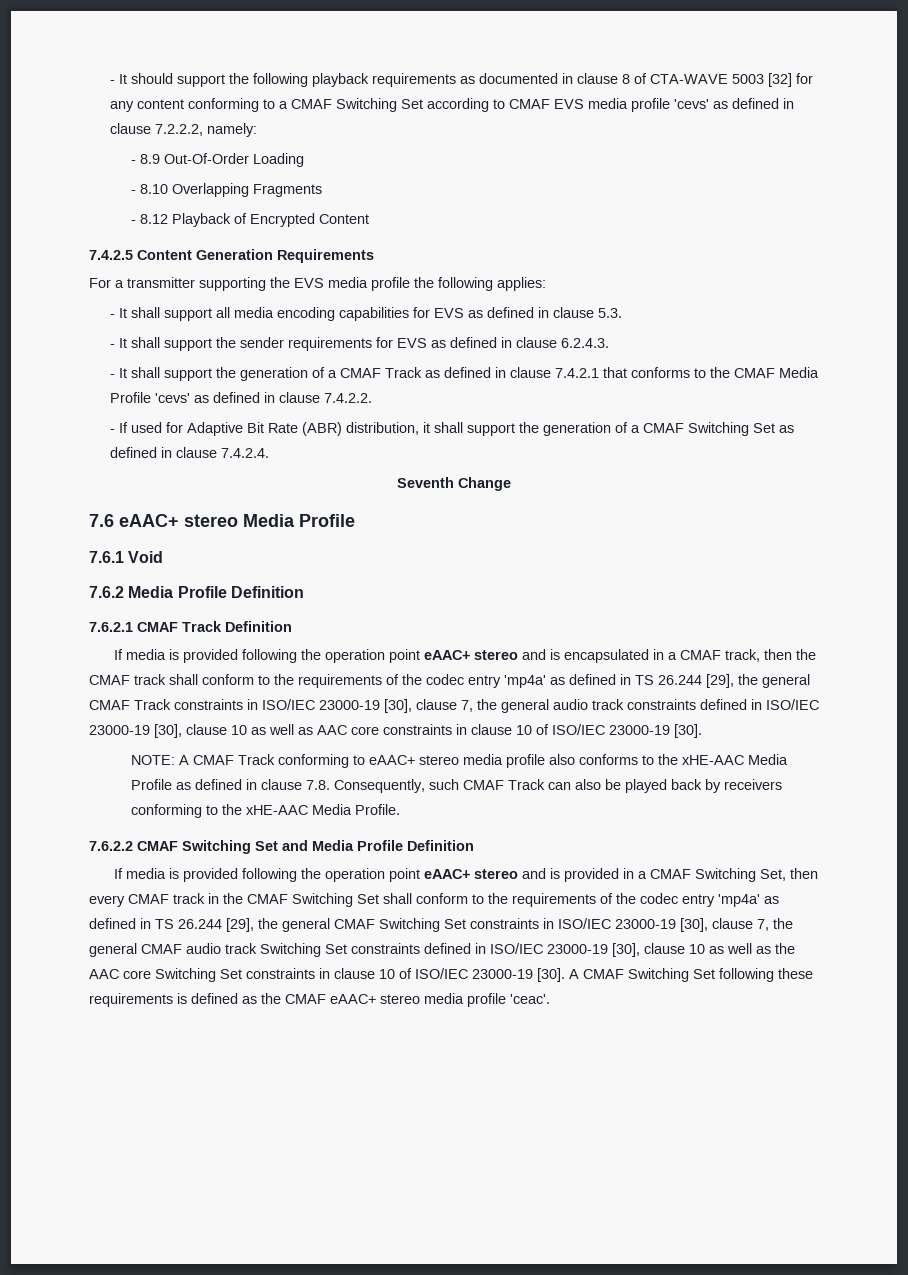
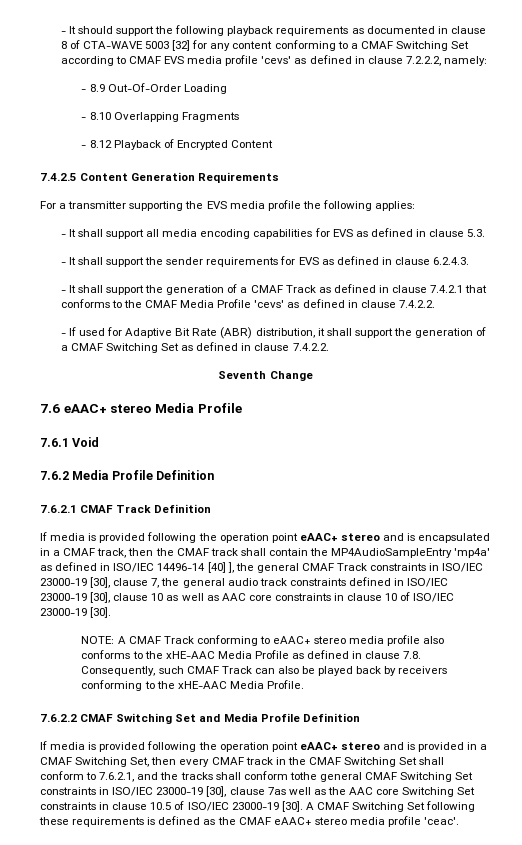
[221,448,270,458] 7.4.2.4. -> [292,343,329,351] 7.4.2.2.
[202,674,734,688] conform to the requirements of the codec entry 'mp4a' as defined in TS 26.244 [29], -> [268,548,491,558] [40,562,234,573] contain the MP4AudioSampleEntry 'mp4a' as defined in ISO/IEC 14496-14 [40] ],
[488,893,779,907] [89,918,278,932] the requirements of the codec entry 'mp4a' as defined in TS 26.244 [29], the -> [99,771,317,782] 7.6.2.1, and the tracks shall conform tothe
[757,918,793,931] [89,943,724,957] 7, the general CMAF audio track Switching Set constraints defined in ISO/IEC 23000-19 [30], clause 10 as -> [267,787,286,795] 7as
[379,969,395,979] 10 -> [150,802,172,810] 10.5

